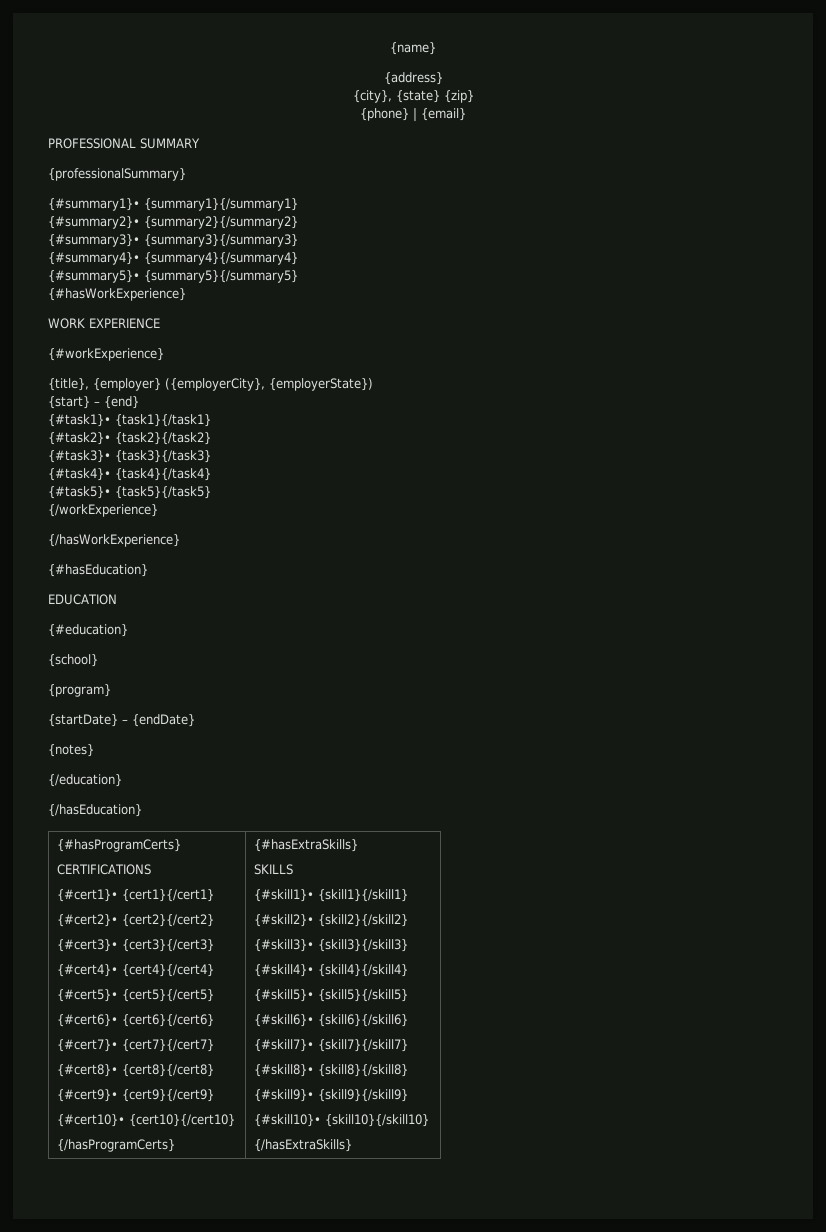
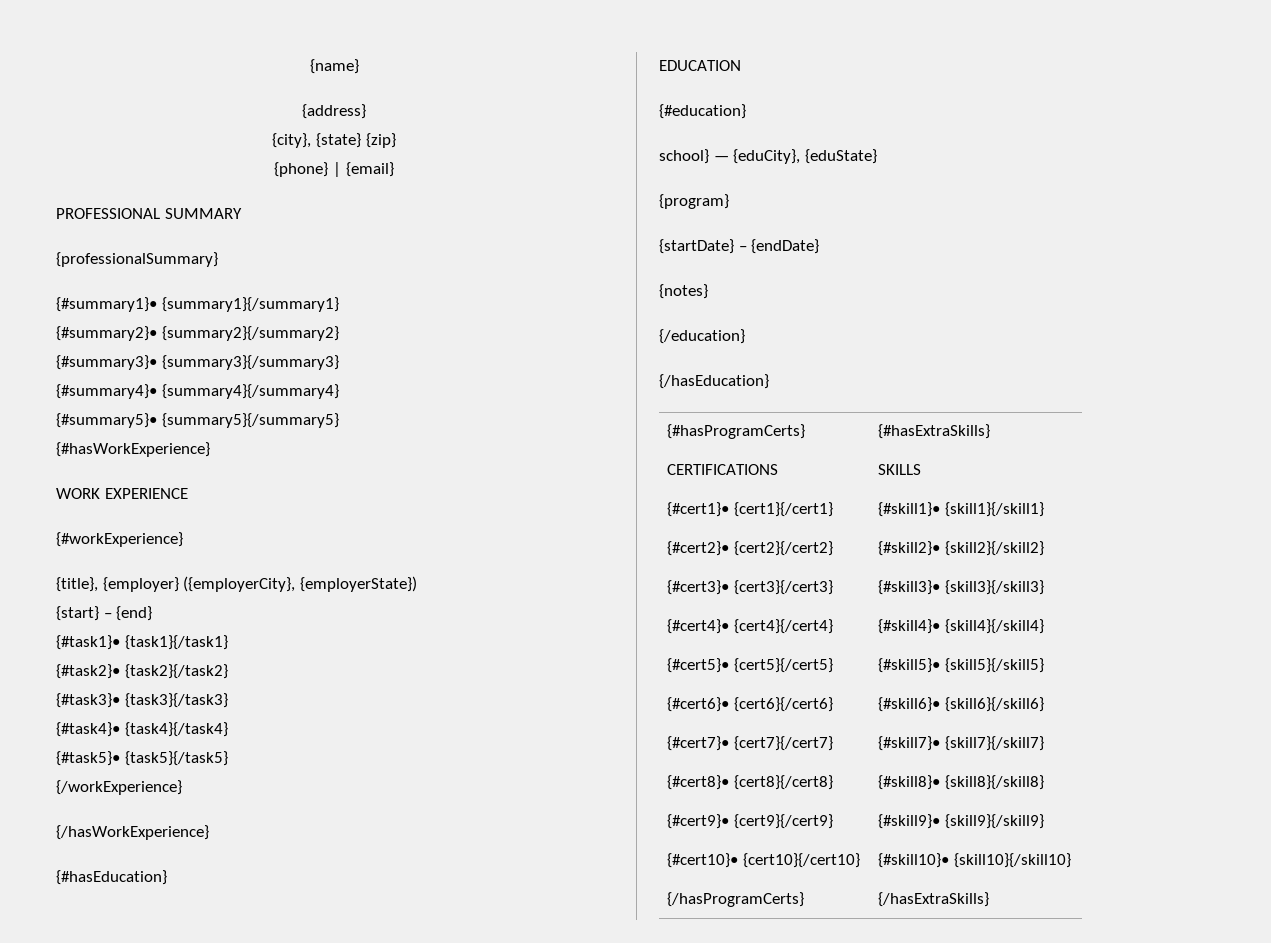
[48,654,98,667] {school} -> [659,149,877,164] school} — {eduCity}, {eduState}

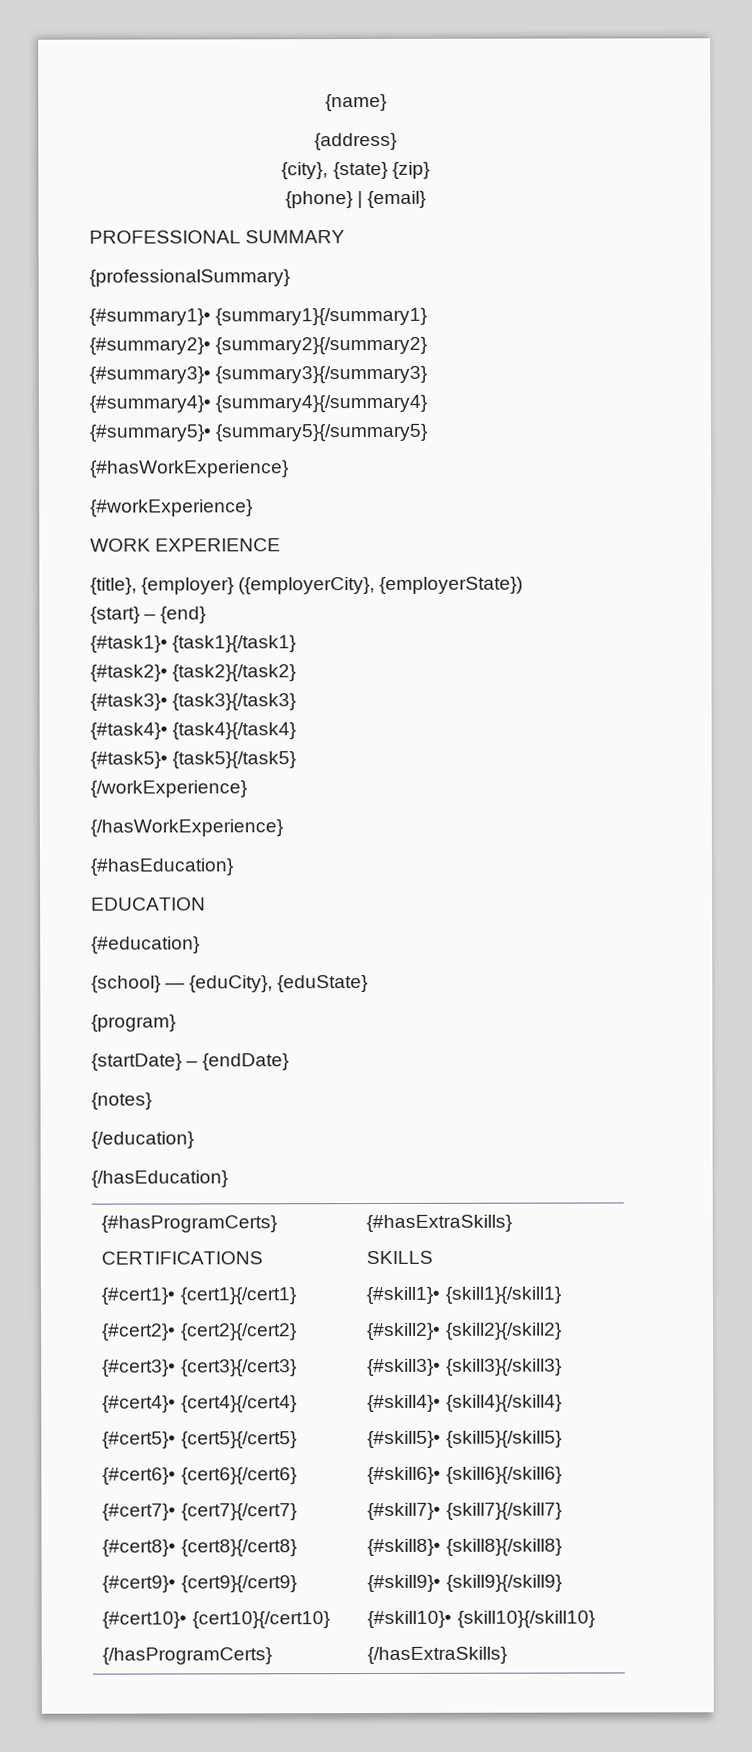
(210, 449) none -> [90,499,253,517] // {#workExperience}
[56,532,183,547] // {#workExperience} -> (282, 545) none
[659,149,709,164] school} -> [91,975,161,993] {school}

